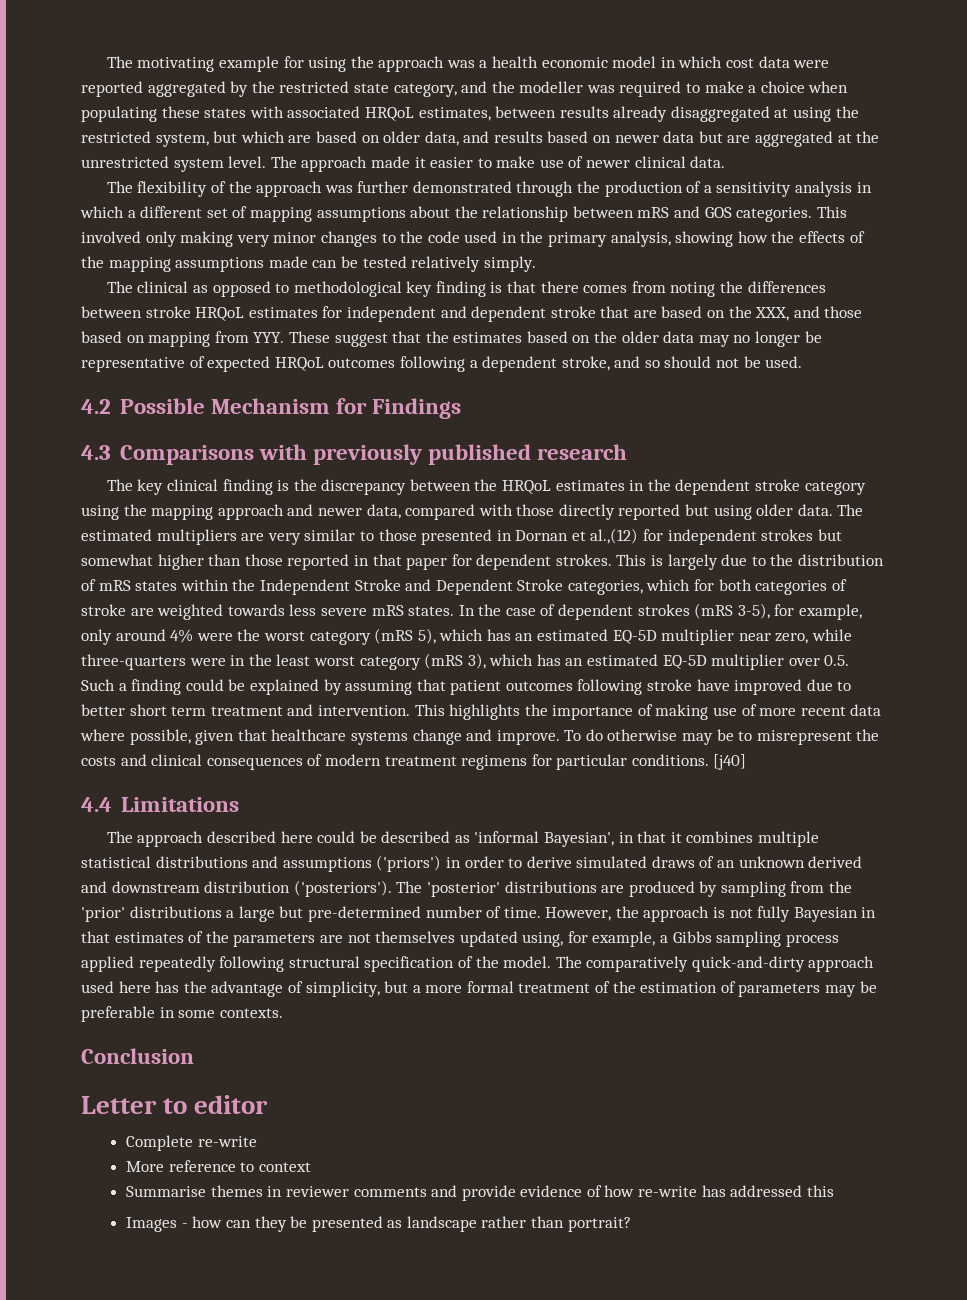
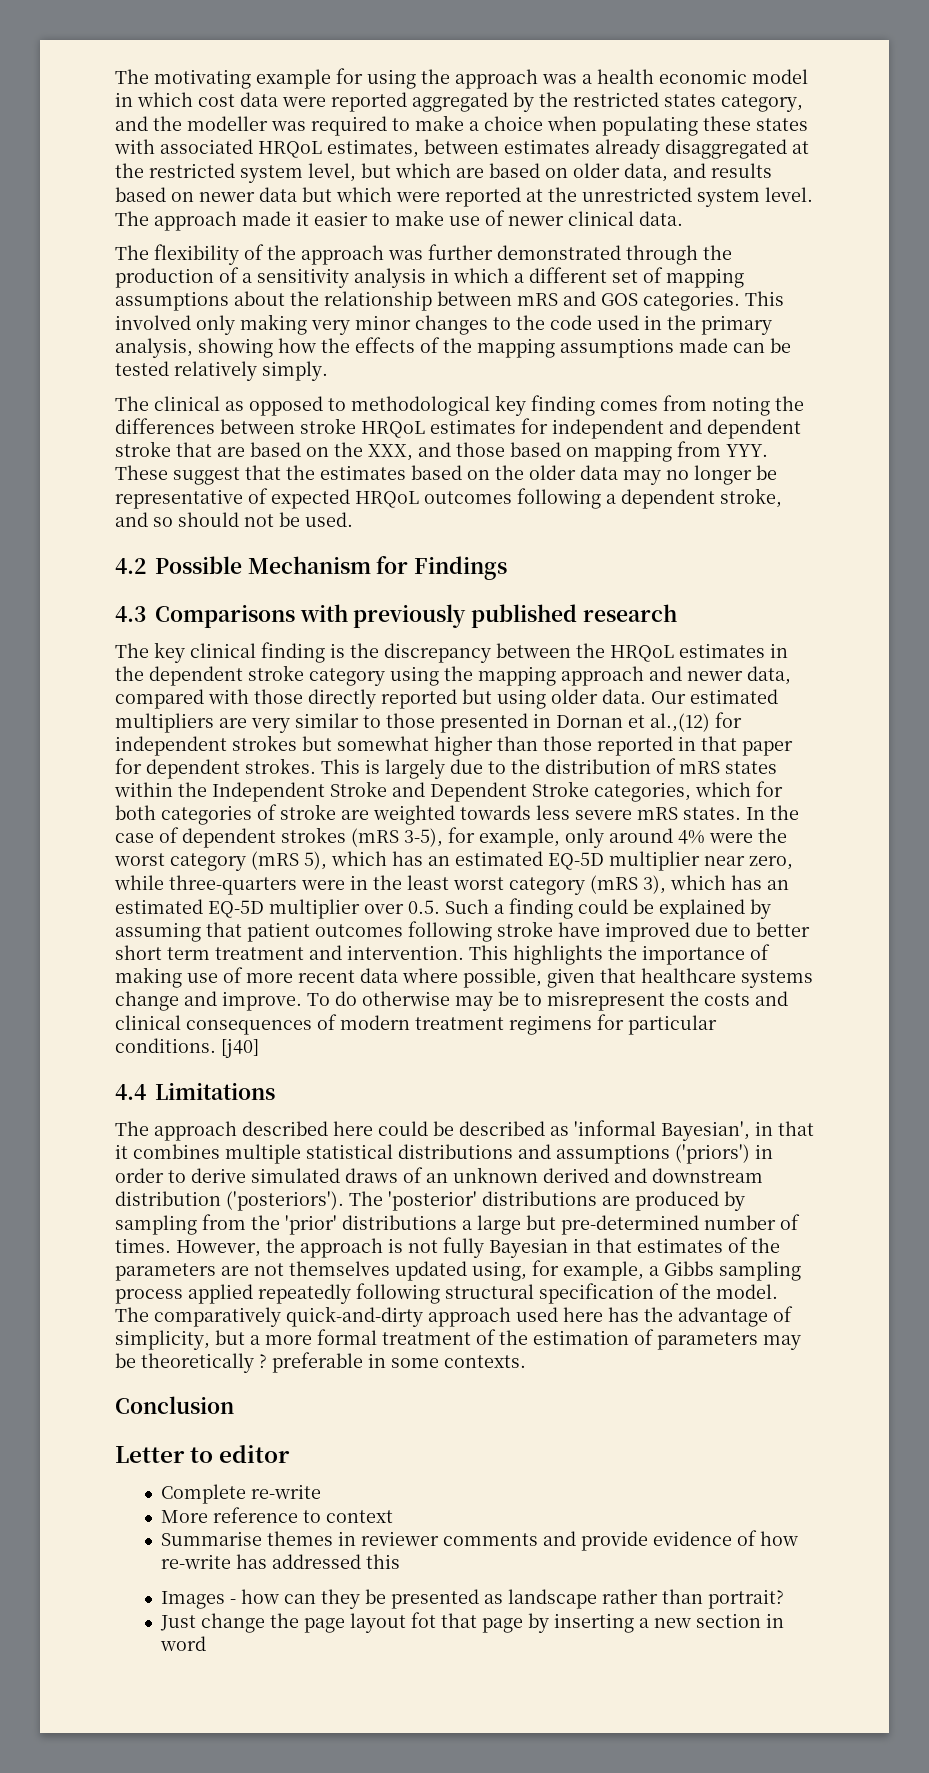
[353,83,389,93] state -> [664,94,716,107] states
[559,106,609,118] results -> [504,139,590,154] estimates
[793,106,859,122] [81,131,209,147] using the restricted system, -> [115,163,356,183] the restricted system level,
[727,131,834,147] are aggregated -> [336,187,521,207] which were reported
[490,281,579,293] is that there -> (595, 405) none
[837,504,864,516] The -> [651,691,686,704] Our
[503,907,541,918] time. -> [115,1238,171,1253] times.
(877, 987) none -> [141,1353,267,1373] theoretically ?
(631, 1224) none -> [159,1612,784,1633] [159,1636,206,1651] // Just change the page layout fot that page by inserting a new section in word

